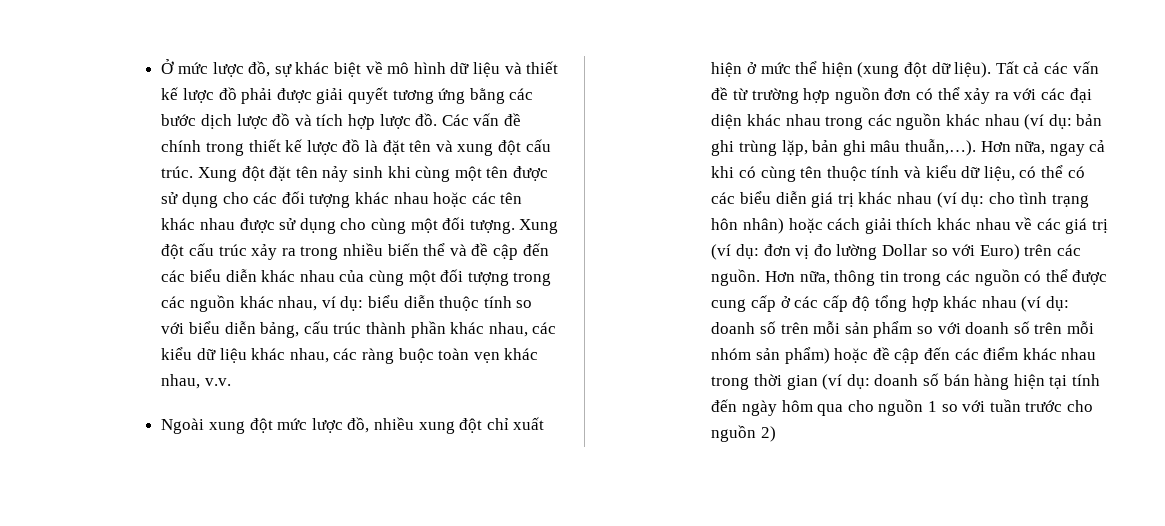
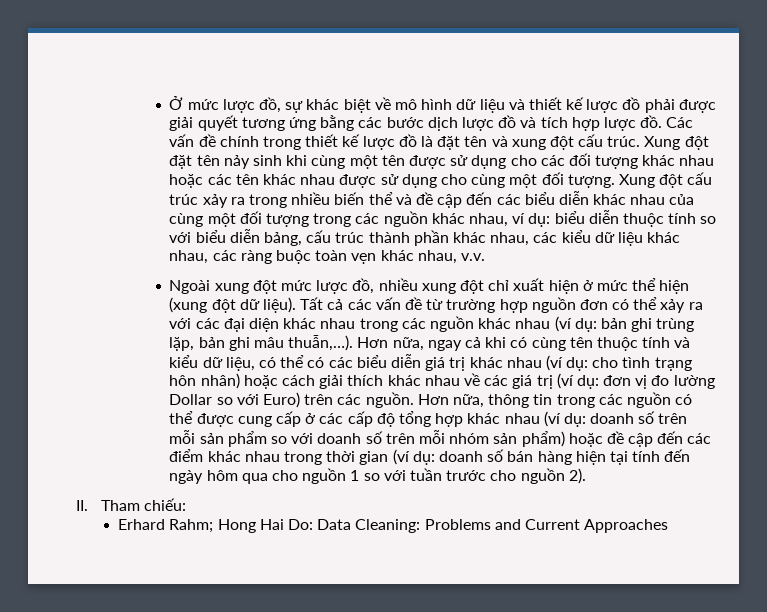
[761,426,777,442] 2) -> [568,468,586,484] [75,498,187,511] [118,519,669,533] 2). // II. Tham chiếu: // Erhard Rahm; Hong Hai Do: Data Cleaning: Problems and Current Approaches

